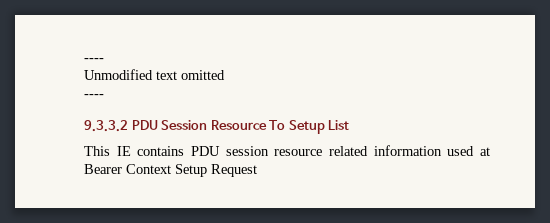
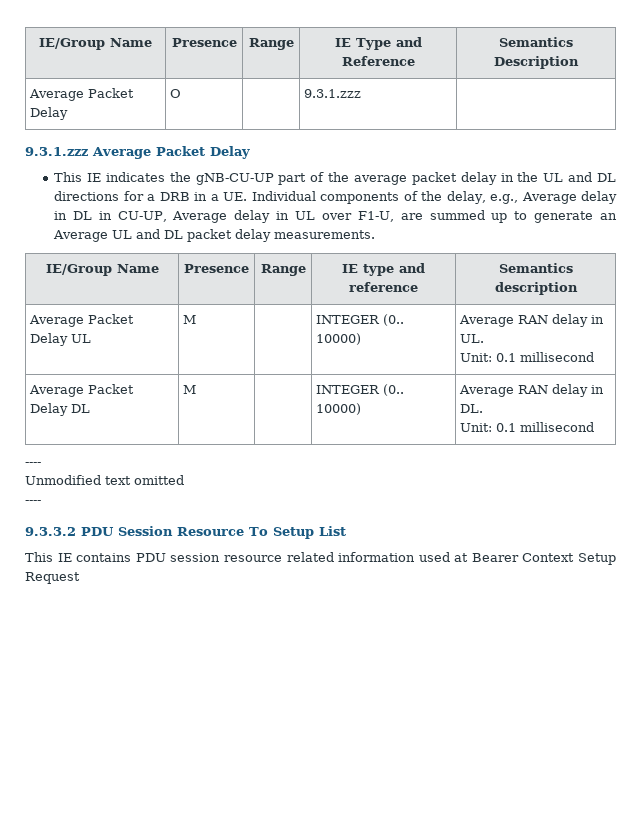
(84, 60) none -> [39,38,152,50] [171,38,237,47] [248,38,294,50] [334,37,422,50] [341,56,415,66] [499,37,573,47] [494,56,579,69] [29,88,135,101] [30,107,69,120] [170,89,182,98] [304,89,362,98] [25,146,250,159] [54,172,616,185] [54,191,617,204] [54,210,617,223] [53,229,376,242] [45,264,159,276] [184,264,249,273] [260,264,306,276] [342,263,425,276] [349,282,418,292] [498,263,573,273] [494,282,578,295] [29,314,135,327] [30,333,92,346] [183,315,197,324] [316,314,405,326] [316,333,362,345] [459,314,605,327] [460,334,485,343] [460,352,595,362] [29,384,135,397] [30,403,91,416] [183,385,197,394] [316,384,405,396] [316,403,362,415] [459,384,605,397] [460,404,484,413] [460,422,595,432] IE/Group Name | Presence | Range | IE Type and Reference | Semantics Description // Average Packet Delay | O | | 9.3.1.zzz | // 9.3.1.zzz Average Packet Delay // This IE indicates the gNB-CU-UP part of the average packet delay in the UL and DL directions for a DRB in a UE. Individual components of the delay, e.g., Average delay in DL in CU-UP, Average delay in UL over F1-U, are summed up to generate an Average UL and DL packet delay measurements. // IE/Group Name | Presence | Range | IE type and reference | Semantics description // Average Packet Delay UL | M | | INTEGER (0.. 10000) | Average RAN delay in UL. // Unit: 0.1 millisecond // Average Packet Delay DL | M | | INTEGER (0.. 10000) | Average RAN delay in DL. // Unit: 0.1 millisecond //

